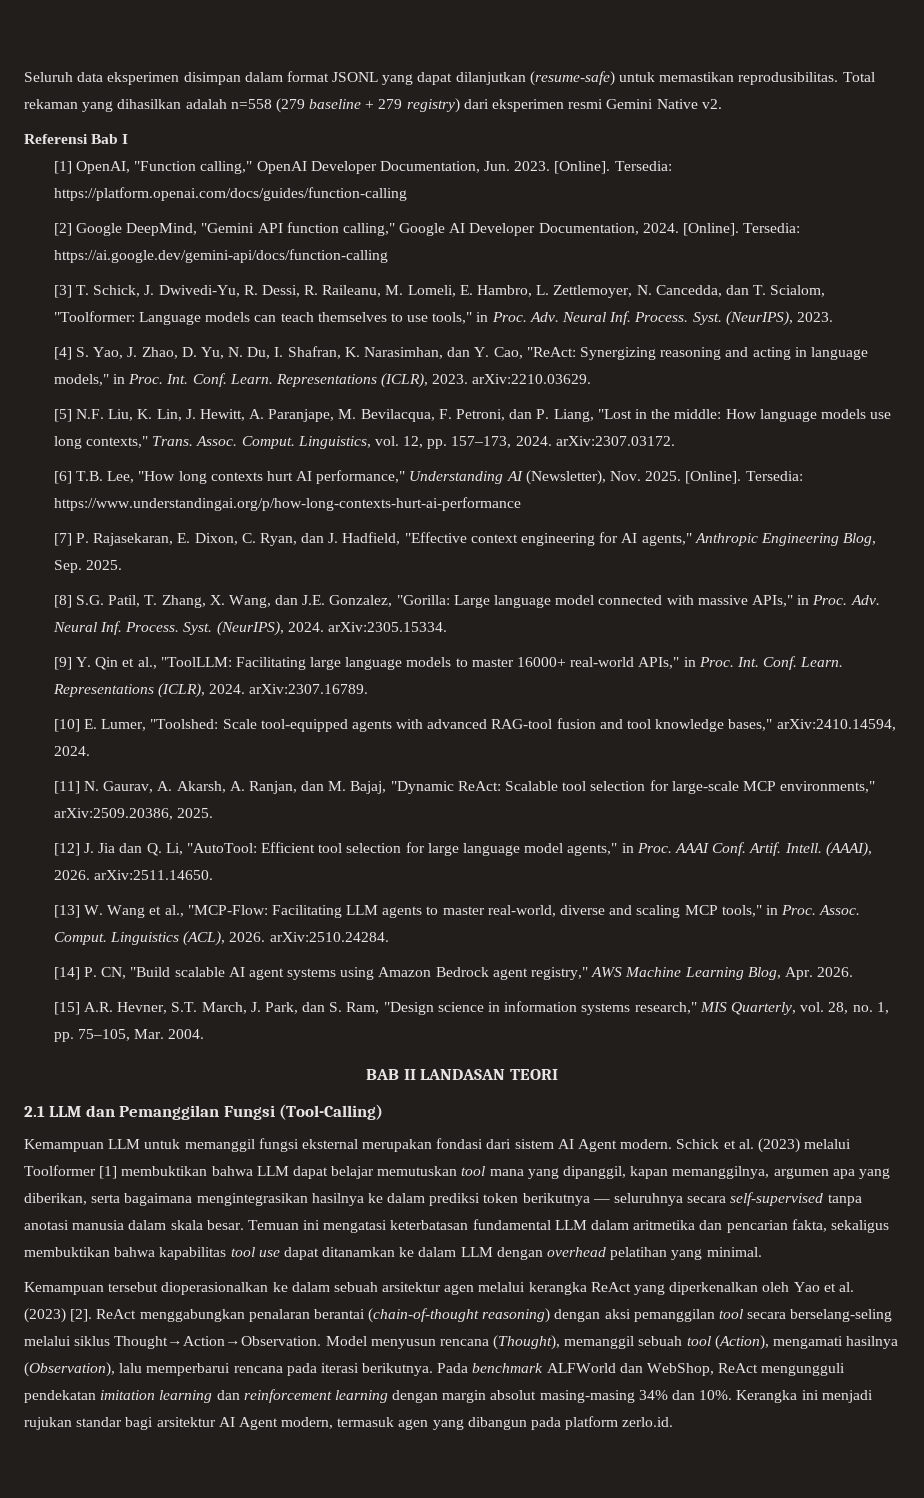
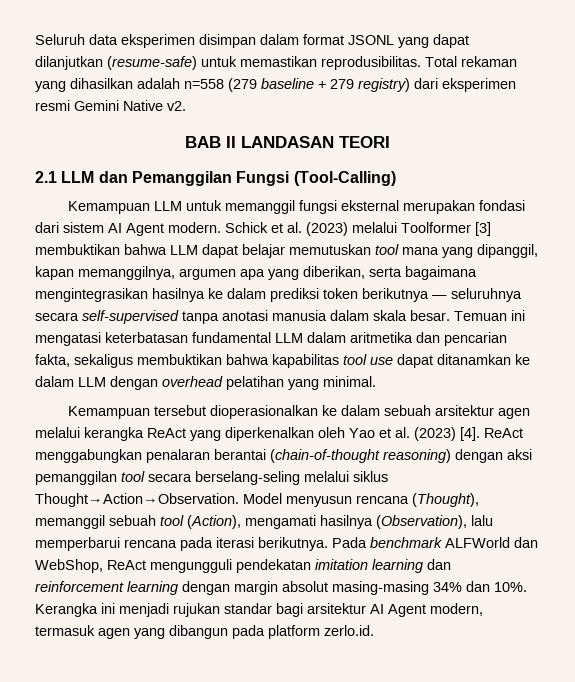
[24,134,129,144] [53,161,672,174] [53,187,407,201] [53,222,801,236] [53,249,388,263] [53,285,826,298] [53,311,833,326] [53,346,868,360] [53,373,592,388] [53,409,892,422] [53,436,675,449] [53,470,803,485] [53,497,521,511] [53,532,877,546] [53,560,122,573] [53,595,880,608] [52,621,447,636] [53,656,844,670] [52,683,369,698] [53,718,896,732] [53,746,90,756] [53,780,876,794] [53,808,213,820] [53,842,872,857] [53,870,213,880] [53,905,861,918] [53,931,389,946] [53,967,854,980] [53,1001,889,1015] [53,1029,205,1042] // Referensi Bab I // [1] OpenAI, "Function calling," OpenAI Developer Documentation, Jun. 2023. [Online]. Tersedia: https://platform.openai.com/docs/guides/function-calling // [2] Google DeepMind, "Gemini API function calling," Google AI Developer Documentation, 2024. [Online]. Tersedia: https://ai.google.dev/gemini-api/docs/function-calling // [3] T. Schick, J. Dwivedi-Yu, R. Dessi, R. Raileanu, M. Lomeli, E. Hambro, L. Zettlemoyer, N. Cancedda, dan T. Scialom, "Toolformer: Language models can teach themselves to use tools," in Proc. Adv. Neural Inf. Process. Syst. (NeurIPS), 2023. // [4] S. Yao, J. Zhao, D. Yu, N. Du, I. Shafran, K. Narasimhan, dan Y. Cao, "ReAct: Synergizing reasoning and acting in language models," in Proc. Int. Conf. Learn. Representations (ICLR), 2023. arXiv:2210.03629. // [5] N.F. Liu, K. Lin, J. Hewitt, A. Paranjape, M. Bevilacqua, F. Petroni, dan P. Liang, "Lost in the middle: How language models use long contexts," Trans. Assoc. Comput. Linguistics, vol. 12, pp. 157–173, 2024. arXiv:2307.03172. // [6] T.B. Lee, "How long contexts hurt AI performance," Understanding AI (Newsletter), Nov. 2025. [Online]. Tersedia: https://www.understandingai.org/p/how-long-contexts-hurt-ai-performance // [7] P. Rajasekaran, E. Dixon, C. Ryan, dan J. Hadfield, "Effective context engineering for AI agents," Anthropic Engineering Blog, Sep. 2025. // [8] S.G. Patil, T. Zhang, X. Wang, dan J.E. Gonzalez, "Gorilla: Large language model connected with massive APIs," in Proc. Adv. Neural Inf. Process. Syst. (NeurIPS), 2024. arXiv:2305.15334. // [9] Y. Qin et al., "ToolLLM: Facilitating large language models to master 16000+ real-world APIs," in Proc. Int. Conf. Learn. Representations (ICLR), 2024. arXiv:2307.16789. // [10] E. Lumer, "Toolshed: Scale tool-equipped agents with advanced RAG-tool fusion and tool knowledge bases," arXiv:2410.14594, 2024. // [11] N. Gaurav, A. Akarsh, A. Ranjan, dan M. Bajaj, "Dynamic ReAct: Scalable tool selection for large-scale MCP environments," arXiv:2509.20386, 2025. // [12] J. Jia dan Q. Li, "AutoTool: Efficient tool selection for large language model agents," in Proc. AAAI Conf. Artif. Intell. (AAAI), 2026. arXiv:2511.14650. // [13] W. Wang et al., "MCP-Flow: Facilitating LLM agents to master real-world, diverse and scaling MCP tools," in Proc. Assoc. Comput. Linguistics (ACL), 2026. arXiv:2510.24284. // [14] P. CN, "Build scalable AI agent systems using Amazon Bedrock agent registry," AWS Machine Learning Blog, Apr. 2026. // [15] A.R. Hevner, S.T. March, J. Park, dan S. Ram, "Design science in information systems research," MIS Quarterly, vol. 28, no. 1, pp. 75–105, Mar. 2004. -> (186, 106) none
[99,1166,118,1179] [1] -> [475,222,491,236] [3]
[70,1309,93,1322] [2]. -> [460,427,480,441] [4].

